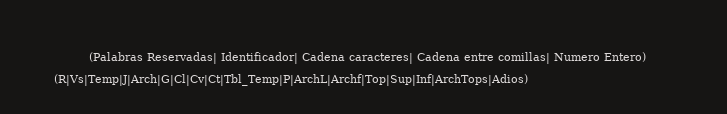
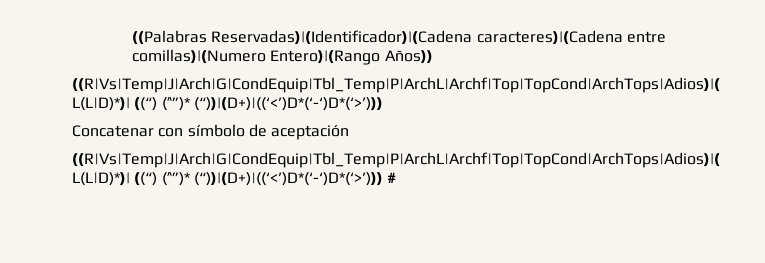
[89,52,647,64] [54,74,528,86] (Palabras Reservadas| Identificador| Cadena caracteres| Cadena entre comillas| Numero Entero) // (R|Vs|Temp|J|Arch|G|Cl|Cv|Ct|Tbl_Temp|P|ArchL|Archf|Top|Sup|Inf|ArchTops|Adios) -> [131,30,666,45] [131,49,433,65] [72,77,720,93] [72,97,383,111] [72,124,350,140] [72,152,720,168] [72,172,397,186] ((Palabras Reservadas)|(Identificador)|(Cadena caracteres)|(Cadena entre comillas)|(Numero Entero)|(Rango Años)) // ((R|Vs|Temp|J|Arch|G|CondEquip|Tbl_Temp|P|ArchL|Archf|Top|TopCond|ArchTops|Adios)|( L(L|D)*)| ((“) (^”)* (“))|(D+)|((‘<’)D*(‘-‘)D*(‘>’))) // Concatenar con símbolo de aceptación // ((R|Vs|Temp|J|Arch|G|CondEquip|Tbl_Temp|P|ArchL|Archf|Top|TopCond|ArchTops|Adios)|( L(L|D)*)| ((“) (^”)* (“))|(D+)|((‘<’)D*(‘-‘)D*(‘>’))) #

